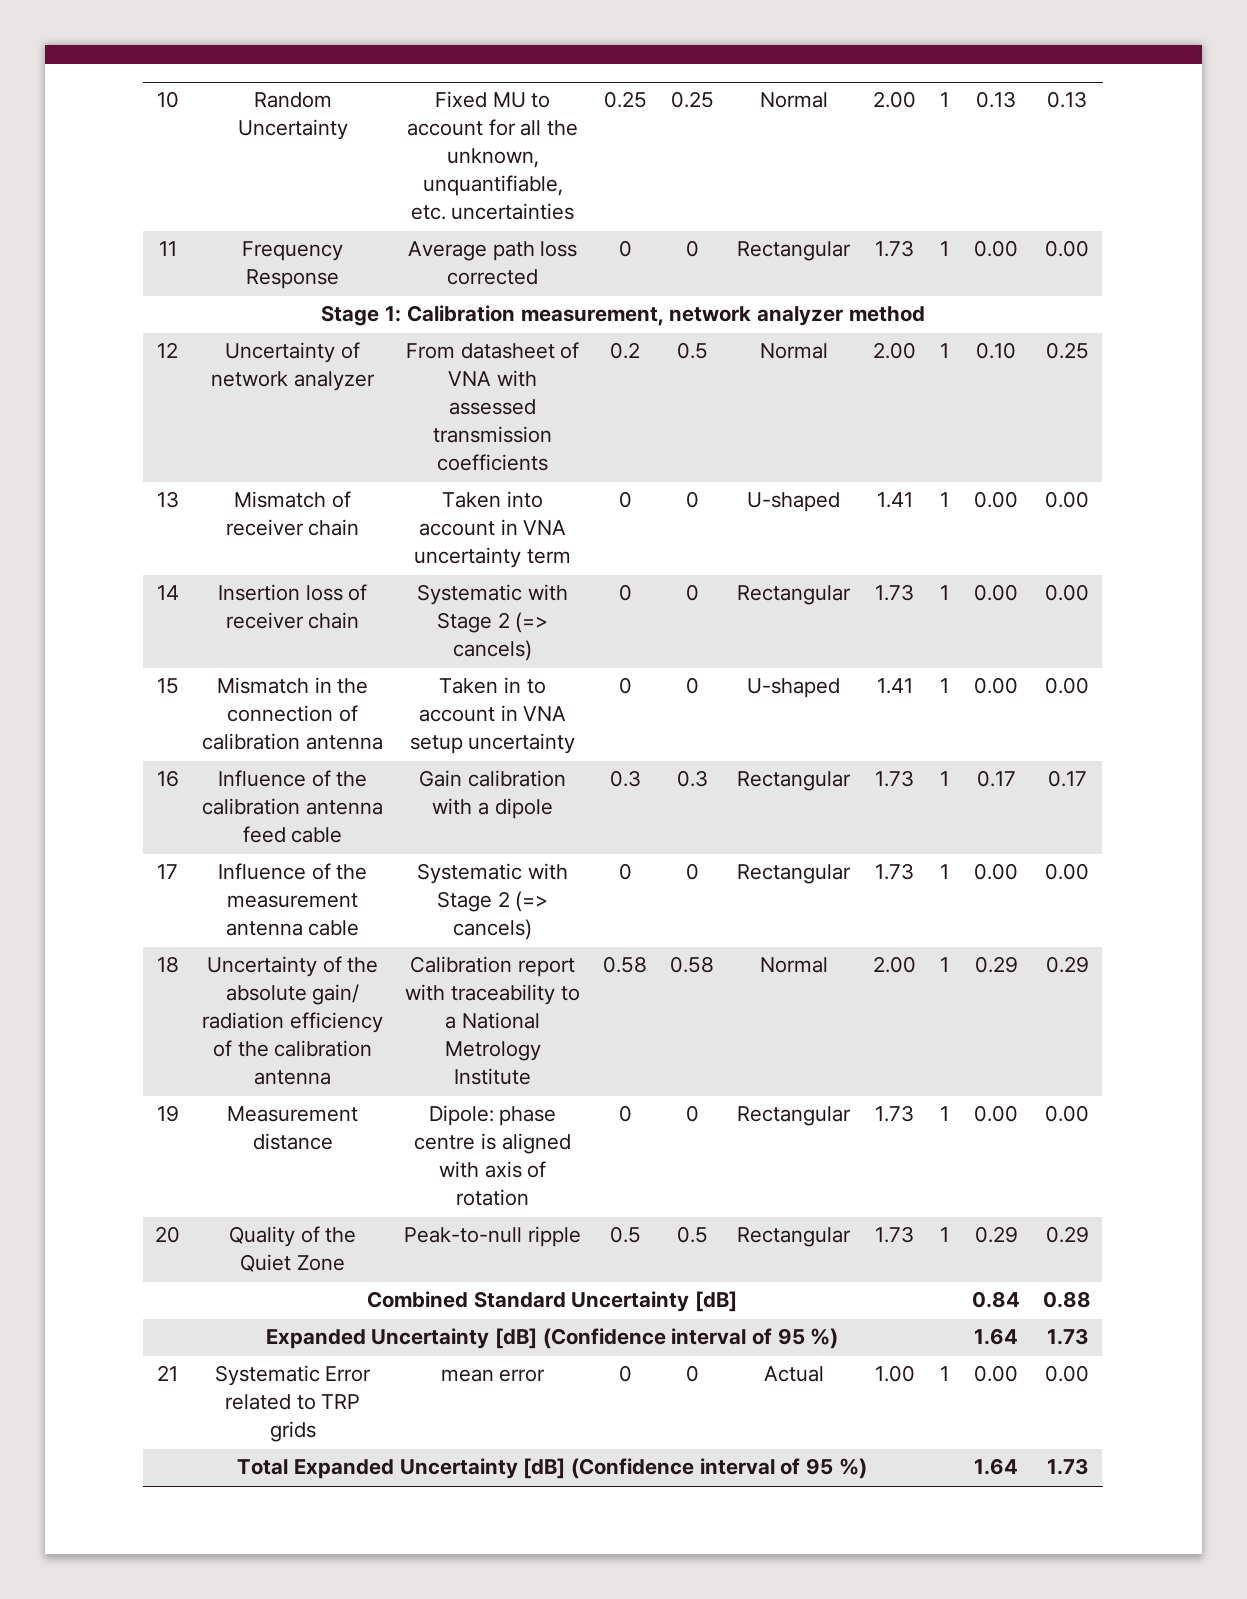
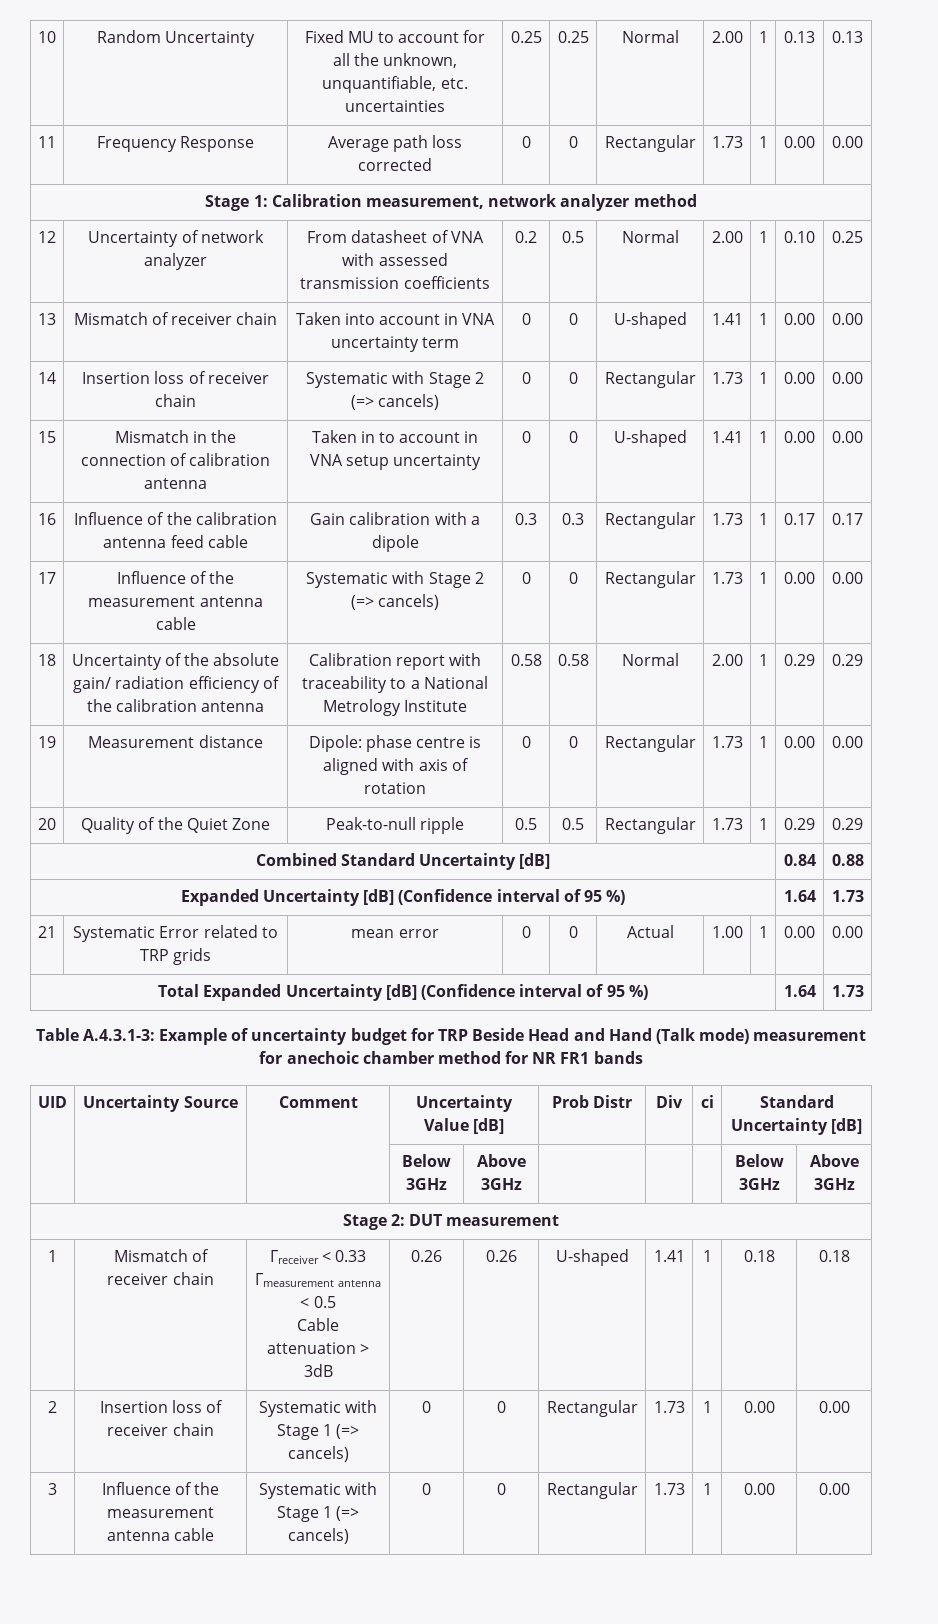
(1088, 1466) none -> [35,1028,867,1045] [259,1051,643,1064] [38,1096,67,1108] [83,1095,238,1112] [278,1096,358,1108] [416,1095,513,1112] [423,1118,505,1134] [551,1095,633,1108] [656,1095,683,1108] [700,1095,714,1108] [759,1095,834,1108] [730,1118,863,1135] [402,1154,451,1167] [406,1178,447,1190] [476,1154,526,1167] [480,1178,522,1190] [734,1154,784,1167] [738,1178,780,1190] [809,1154,859,1167] [813,1178,855,1190] [342,1214,560,1230] [48,1250,57,1262] [113,1249,210,1262] [107,1272,214,1285] [269,1250,367,1264] [254,1273,382,1287] [300,1296,336,1308] [297,1318,339,1331] [266,1342,370,1354] [303,1364,333,1377] [411,1250,442,1262] [485,1250,517,1262] [555,1249,629,1266] [653,1250,685,1262] [702,1250,712,1262] [743,1250,775,1262] [818,1250,850,1262] [48,1401,57,1413] [99,1400,224,1413] [107,1423,214,1436] [258,1400,378,1417] [276,1424,360,1440] [287,1446,349,1462] [422,1401,431,1413] [496,1401,506,1413] [546,1400,638,1417] [653,1401,685,1413] [702,1401,712,1413] [743,1401,775,1413] [818,1401,850,1413] [48,1483,57,1495] [101,1482,220,1495] [107,1507,214,1518] [106,1528,215,1541] [258,1482,378,1499] [276,1506,360,1522] [287,1528,349,1544] [422,1483,431,1495] [496,1483,506,1495] [546,1482,638,1499] [653,1483,685,1495] [702,1483,712,1495] [743,1483,775,1495] [818,1483,850,1495] // Table A.4.3.1-3: Example of uncertainty budget for TRP Beside Head and Hand (Talk mode) measurement for anechoic chamber method for NR FR1 bands // UID | Uncertainty Source | Comment | Uncertainty Value [dB] | Prob Distr | Div | ci | Standard Uncertainty [dB] // | | | Below 3GHz | Above 3GHz | | | | Below 3GHz | Above 3GHz // Stage 2: DUT measurement // 1 | Mismatch of receiver chain | Гreceiver < 0.33 Гmeasurement antenna < 0.5 // Cable attenuation > 3dB | 0.26 | 0.26 | U-shaped | 1.41 | 1 | 0.18 | 0.18 // 2 | Insertion loss of receiver chain | Systematic with Stage 1 (=> cancels) | 0 | 0 | Rectangular | 1.73 | 1 | 0.00 | 0.00 // 3 | Influence of the measurement antenna cable | Systematic with Stage 1 (=> cancels) | 0 | 0 | Rectangular | 1.73 | 1 | 0.00 | 0.00

